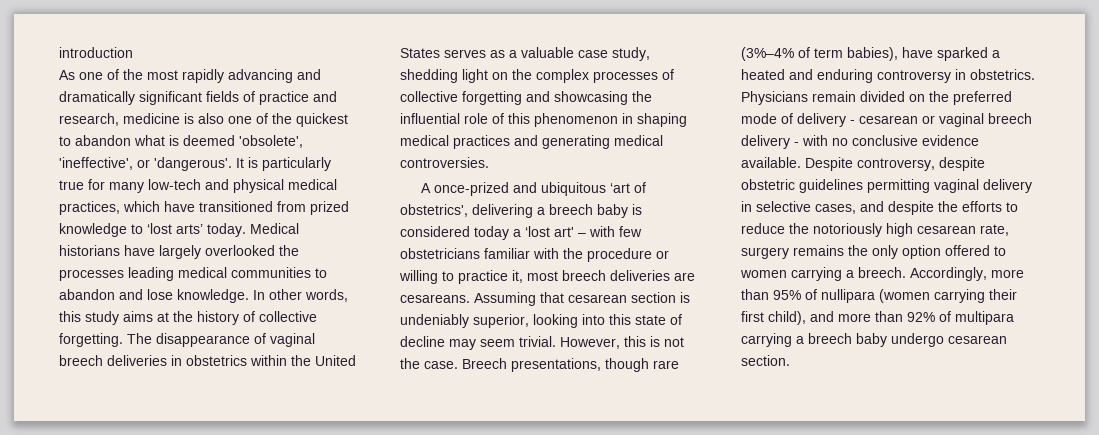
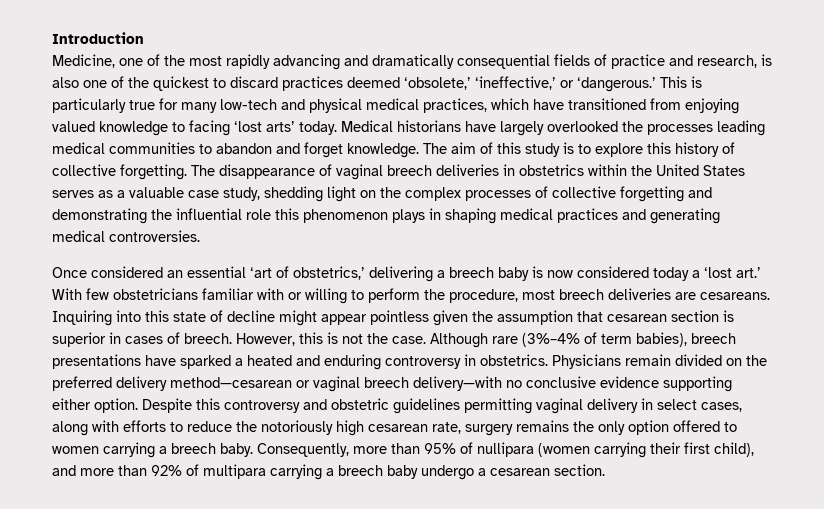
[59,47,133,58] [59,70,75,80] introduction // As -> [52,32,144,44] [52,54,115,68] Introduction // Medicine,
[139,91,202,105] significant -> [457,54,550,69] consequential
[123,113,180,124] medicine -> (757, 61) none
[75,135,303,148] [59,157,244,171] abandon what is deemed 'obsolete', 'ineffective', or 'dangerous'. It -> [230,76,687,92] discard practices deemed ‘obsolete,’ ‘ineffective,’ or ‘dangerous.’ This
[310,201,349,215] prized -> [685,98,739,114] [52,121,95,132] enjoying valued
(143, 229) none -> [189,120,230,136] facing
[147,289,348,303] [59,311,193,325] lose knowledge. In other words, this study aims at the -> [304,142,671,158] forget knowledge. The aim of this study is to explore this
[554,91,628,105] showcasing -> [52,208,147,224] demonstrating
[492,113,504,124] of -> (271, 214) none
(618, 120) none -> [392,209,425,223] plays
[421,182,607,196] A once-prized and ubiquitous -> [52,266,246,278] Once considered an essential
[400,204,468,217] obstetrics', -> [293,266,365,280] obstetrics,’
(642, 209) none -> [547,270,573,278] now
[554,226,615,237] art' – with -> [736,267,761,278] [52,288,82,300] art.’ With
[563,248,652,262] the procedure -> (284, 294) none
[458,270,523,284] practice it, -> [368,288,518,303] perform the procedure,
[474,292,690,306] [400,314,578,328] Assuming that cesarean section is undeniably superior, looking -> [52,310,112,326] Inquiring
[449,336,556,350] may seem trivial. -> [279,310,734,326] [52,332,232,347] might appear pointless given the assumption that cesarean section is superior in cases of breech.
[462,358,649,372] Breech presentations, though -> [430,333,488,348] Although
(898, 54) none -> [691,333,736,344] [52,354,141,369] breech presentations
[741,113,1032,127] [741,135,979,149] [741,157,985,171] mode of delivery - cesarean or vaginal breech delivery - with no conclusive evidence available. Despite controversy, despite -> [116,376,732,392] [52,398,327,413] delivery method—cesarean or vaginal breech delivery—with no conclusive evidence supporting either option. Despite this controversy and
[756,201,958,215] selective cases, and despite the -> [657,399,742,412] [52,420,119,436] select cases, along with
[858,267,987,281] breech. Accordingly, -> [171,443,349,457] breech baby. Consequently,
(944, 340) none -> [478,468,486,476] a

